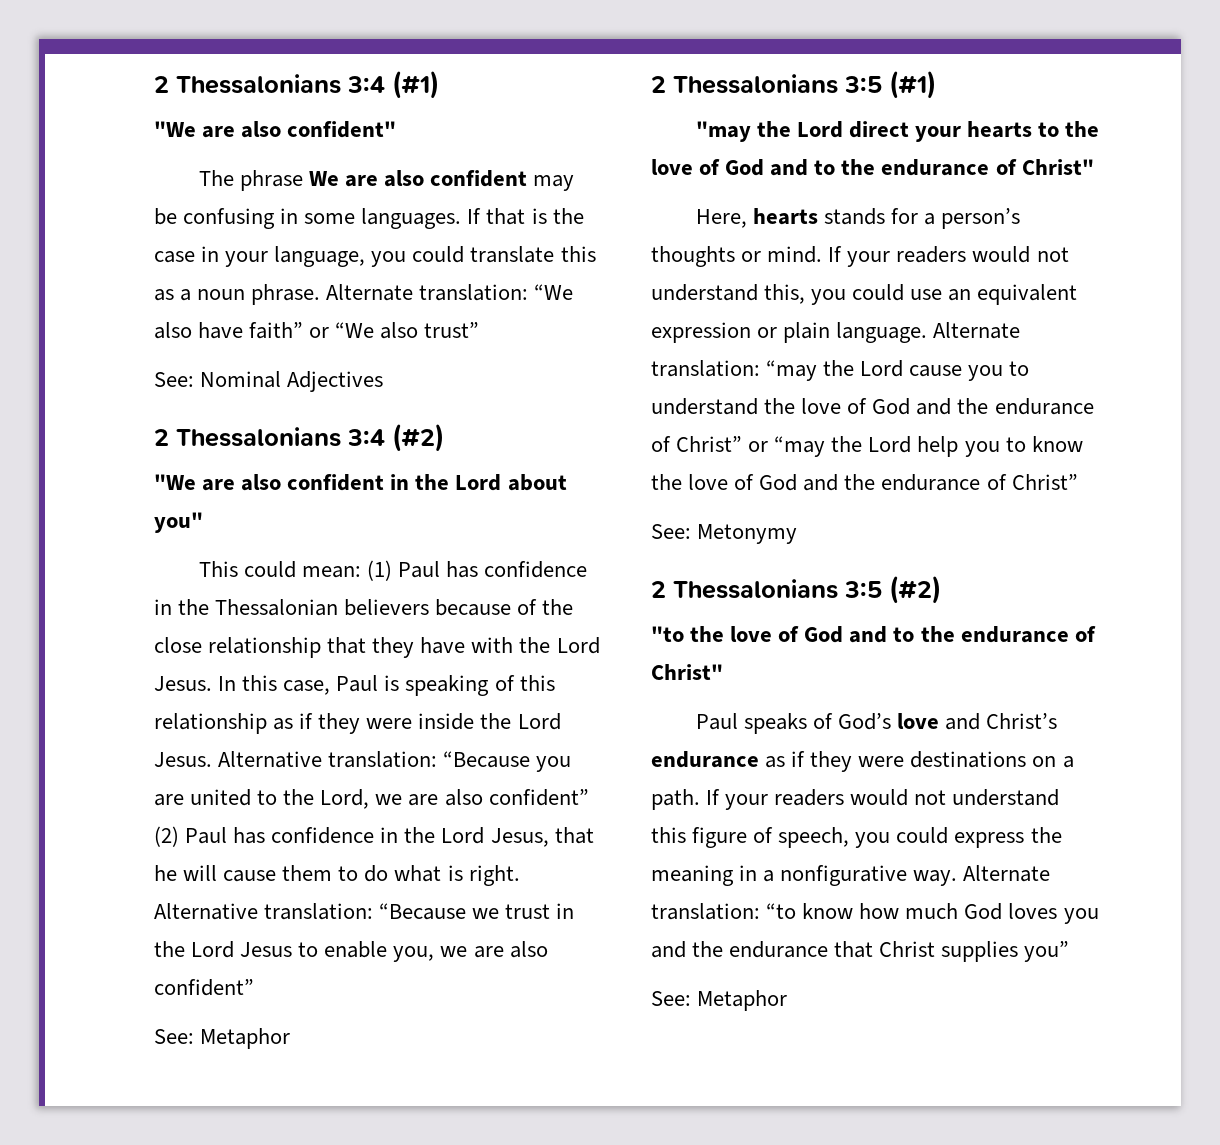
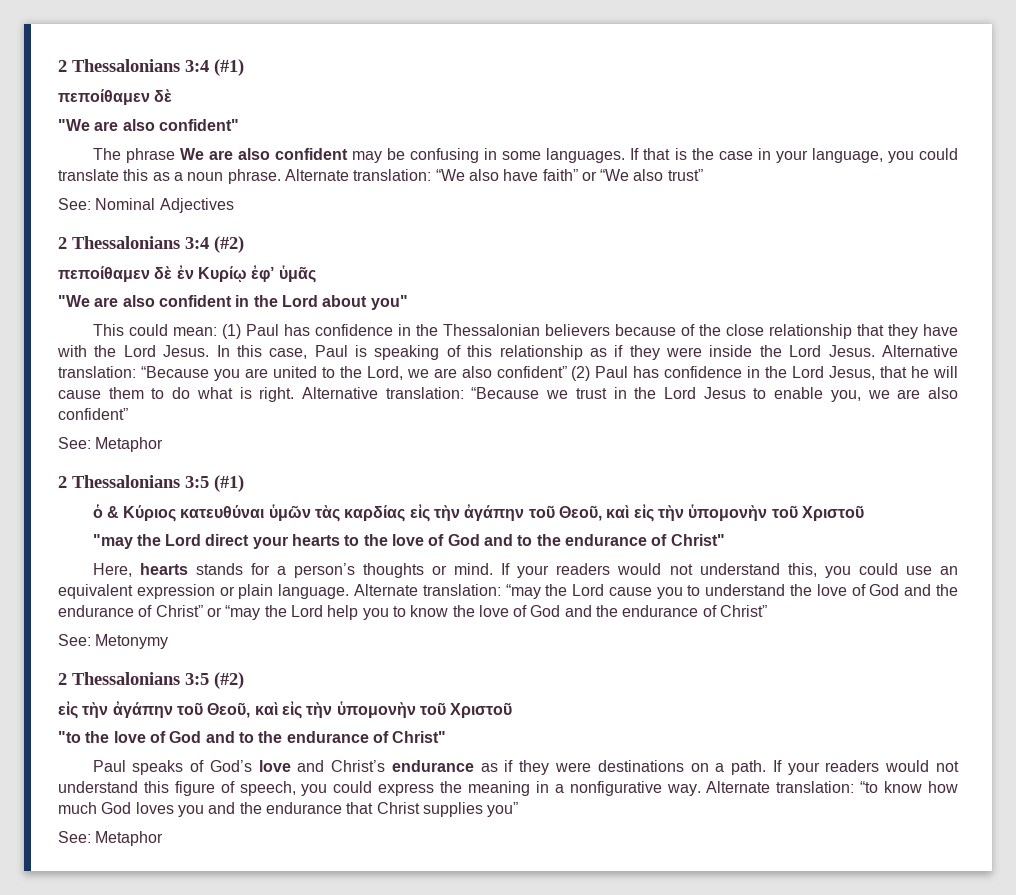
(439, 84) none -> [58,89,173,105] // πεποίθαμεν δὲ
(444, 437) none -> [58,265,316,283] // πεποίθαμεν δὲ ἐν Κυρίῳ ἐφ’ ὑμᾶς
(936, 84) none -> [92,504,864,522] // ὁ & Κύριος κατευθύναι ὑμῶν τὰς καρδίας εἰς τὴν ἀγάπην τοῦ Θεοῦ, καὶ εἰς τὴν ὑπομονὴν τοῦ Χριστοῦ
(941, 589) none -> [58,701,513,719] // εἰς τὴν ἀγάπην τοῦ Θεοῦ, καὶ εἰς τὴν ὑπομονὴν τοῦ Χριστοῦ

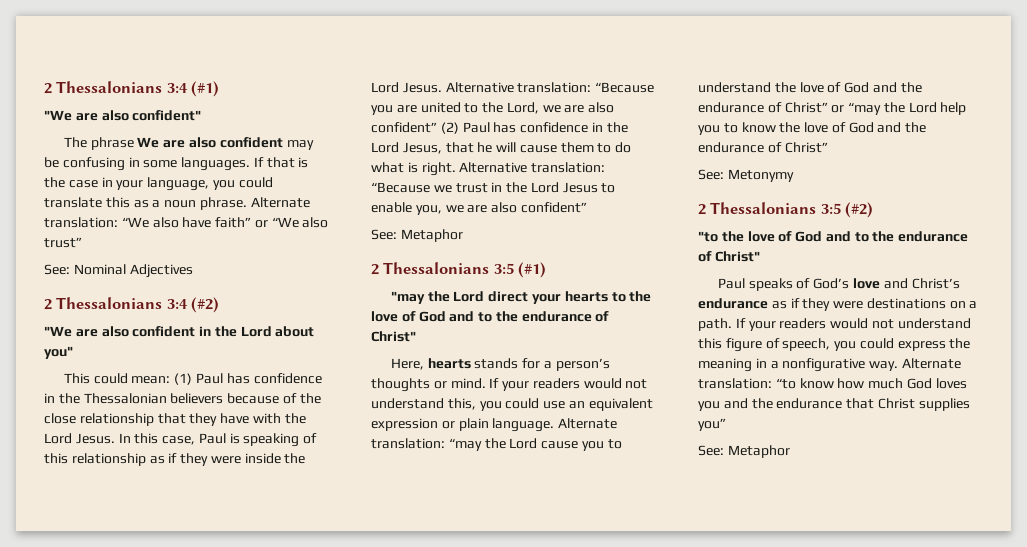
[58,89,173,105] // πεποίθαμεν δὲ -> (220, 89) none
[58,265,316,283] // πεποίθαμεν δὲ ἐν Κυρίῳ ἐφ’ ὑμᾶς -> (220, 305) none
[92,504,864,522] // ὁ & Κύριος κατευθύναι ὑμῶν τὰς καρδίας εἰς τὴν ἀγάπην τοῦ Θεοῦ, καὶ εἰς τὴν ὑπομονὴν τοῦ Χριστοῦ -> (547, 270) none
[58,701,513,719] // εἰς τὴν ἀγάπην τοῦ Θεοῦ, καὶ εἰς τὴν ὑπομονὴν τοῦ Χριστοῦ -> (874, 210) none

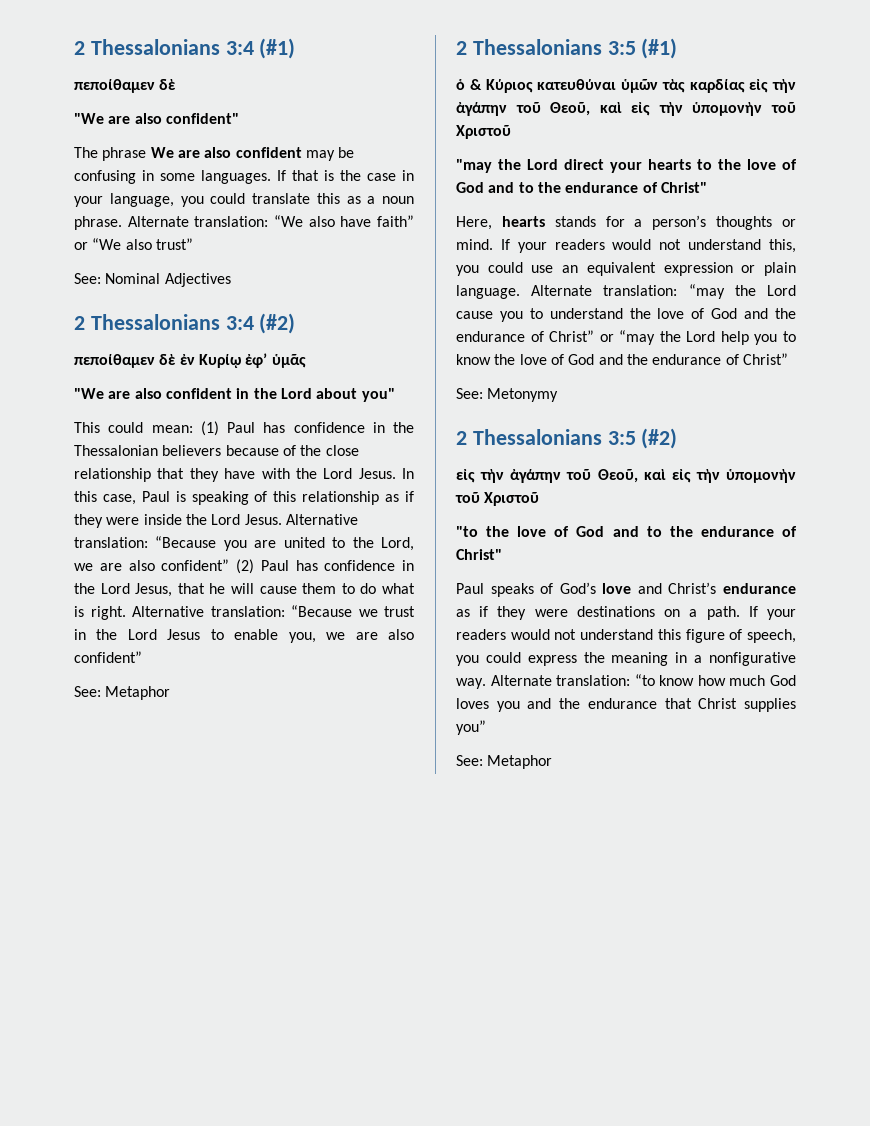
(220, 89) none -> [74,79,177,93] // πεποίθαμεν δὲ
(220, 305) none -> [74,353,306,368] // πεποίθαμεν δὲ ἐν Κυρίῳ ἐφ’ ὑμᾶς
(547, 270) none -> [456,79,796,93] [456,102,796,116] [456,125,511,139] // ὁ & Κύριος κατευθύναι ὑμῶν τὰς καρδίας εἰς τὴν ἀγάπην τοῦ Θεοῦ, καὶ εἰς τὴν ὑπομονὴν τοῦ Χριστοῦ
(874, 210) none -> [456,469,796,483] [455,492,540,506] // εἰς τὴν ἀγάπην τοῦ Θεοῦ, καὶ εἰς τὴν ὑπομονὴν τοῦ Χριστοῦ

